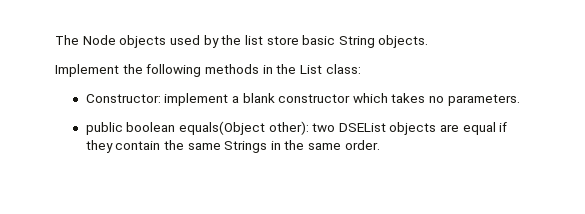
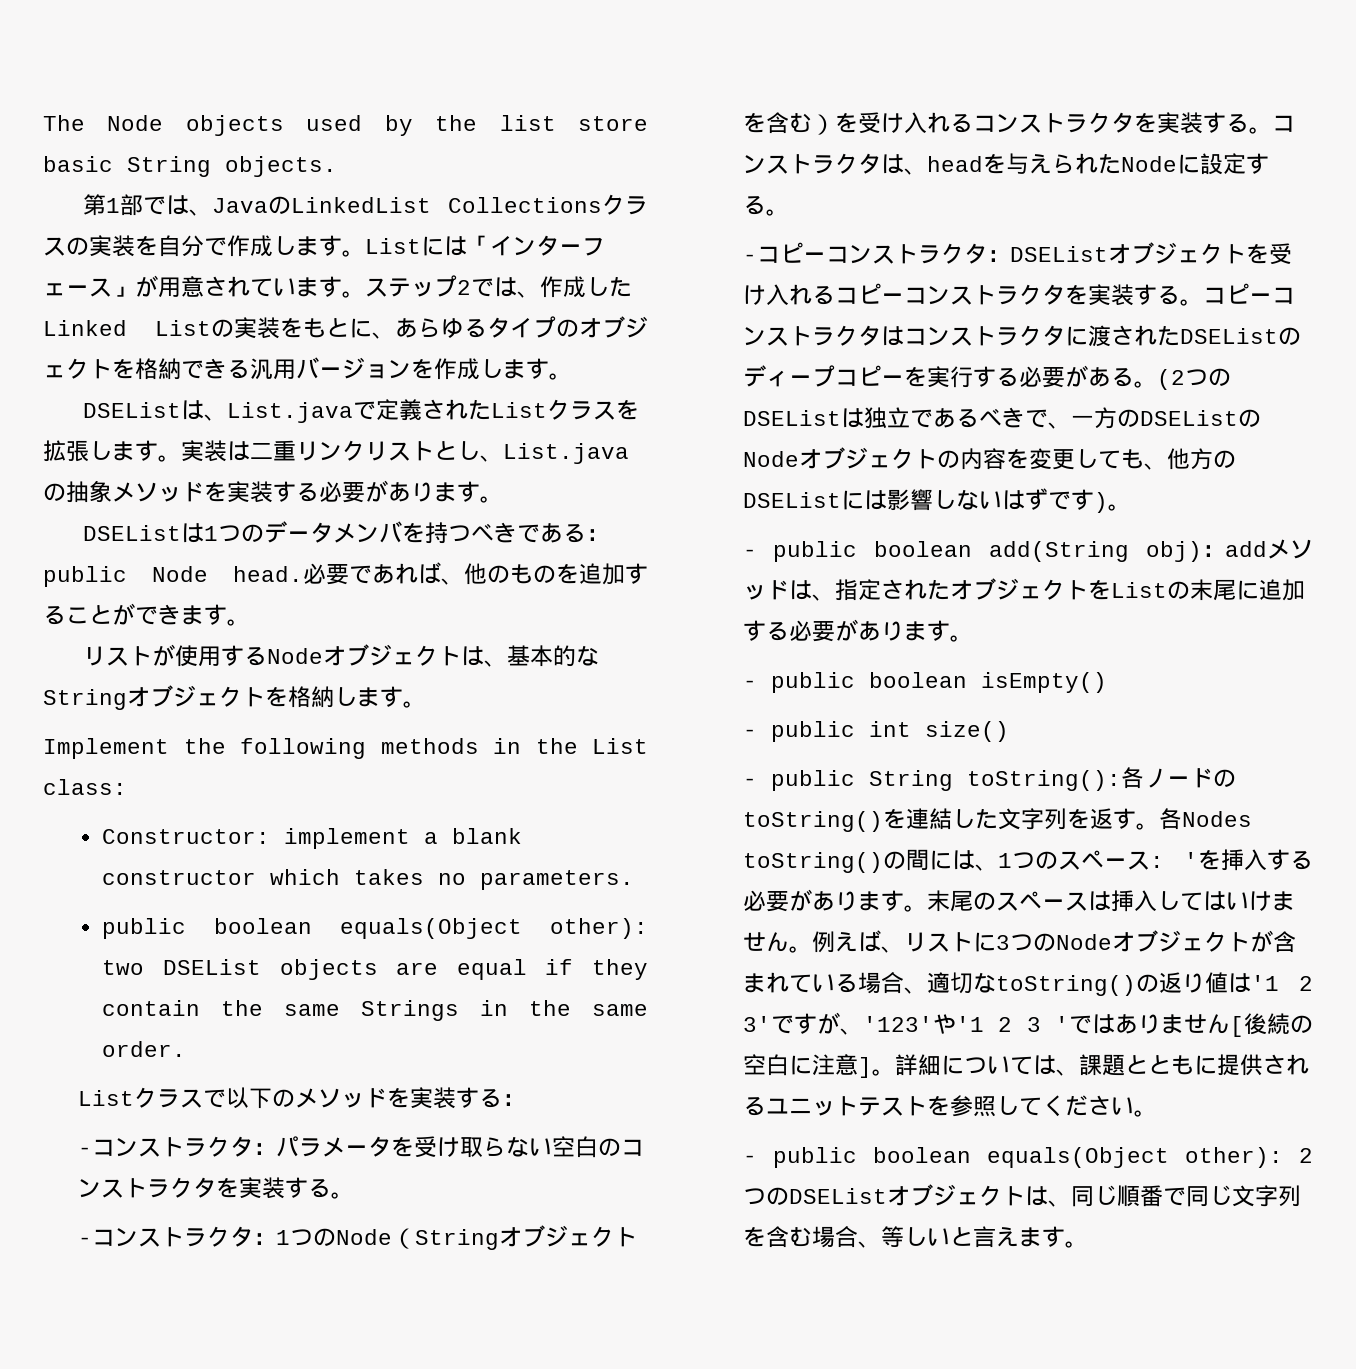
(429, 41) none -> [82,194,648,216] [43,235,605,257] [43,275,632,298] [43,316,648,339] [43,357,572,380] [82,399,639,423] [43,440,629,464] [43,480,503,503] [82,521,609,544] [43,562,648,587] [43,603,250,626] [82,644,599,667] [43,685,426,710] // 第1部では、JavaのLinkedList Collectionsクラスの実装を自分で作成します。Listには「インターフェース」が用意されています。ステップ2では、作成したLinked Listの実装をもとに、あらゆるタイプのオブジェクトを格納できる汎用バージョンを作成します。 // DSEListは、List.javaで定義されたListクラスを拡張します。実装は二重リンクリストとし、List.javaの抽象メソッドを実装する必要があります。 // DSEListは1つのデータメンバを持つべきである：public Node head.必要であれば、他のものを追加することができます。 // リストが使用するNodeオブジェクトは、基本的なStringオブジェクトを格納します。
(380, 145) none -> [77,1087,525,1109] [77,1136,644,1158] [77,1177,354,1199] [77,1225,637,1250] [742,112,1295,135] [742,153,1269,175] [742,195,789,216] [742,242,1292,265] [742,283,1295,306] [742,325,1301,347] [742,365,1231,390] [742,407,1261,429] [742,447,1236,470] [742,488,1131,513] [742,539,1313,562] [742,578,1305,601] [742,619,973,642] [742,672,1107,693] [742,721,1009,742] [742,767,1236,791] [742,808,1252,832] [742,849,1313,873] [742,889,1295,912] [742,930,1296,953] [742,972,1313,996] [742,1012,1313,1037] [742,1054,1309,1078] [742,1095,1157,1117] [742,1147,1313,1168] [742,1184,1301,1207] [742,1226,1088,1248] // Listクラスで以下のメソッドを実装する： // -コンストラクタ：パラメータを受け取らない空白のコンストラクタを実装する。 // -コンストラクタ：1つのNode（Stringオブジェクトを含む）を受け入れるコンストラクタを実装する。コンストラクタは、headを与えられたNodeに設定する。 // -コピーコンストラクタ：DSEListオブジェクトを受け入れるコピーコンストラクタを実装する。コピーコンストラクタはコンストラクタに渡されたDSEListのディープコピーを実行する必要がある。(2つのDSEListは独立であるべきで、一方のDSEListのNodeオブジェクトの内容を変更しても、他方のDSEListには影響しないはずです)。 // - public boolean add(String obj)：addメソッドは、指定されたオブジェクトをListの末尾に追加する必要があります。 // - public boolean isEmpty() // - public int size() // - public String toString():各ノードのtoString()を連結した文字列を返す。各Nodes toString()の間には、1つのスペース: 'を挿入する必要があります。末尾のスペースは挿入してはいけません。例えば、リストに3つのNodeオブジェクトが含まれている場合、適切なtoString()の返り値は'1 2 3'ですが、'123'や'1 2 3 'ではありません[後続の空白に注意]。詳細については、課題とともに提供されるユニットテストを参照してください。 // - public boolean equals(Object other): 2つのDSEListオブジェクトは、同じ順番で同じ文字列を含む場合、等しいと言えます。

